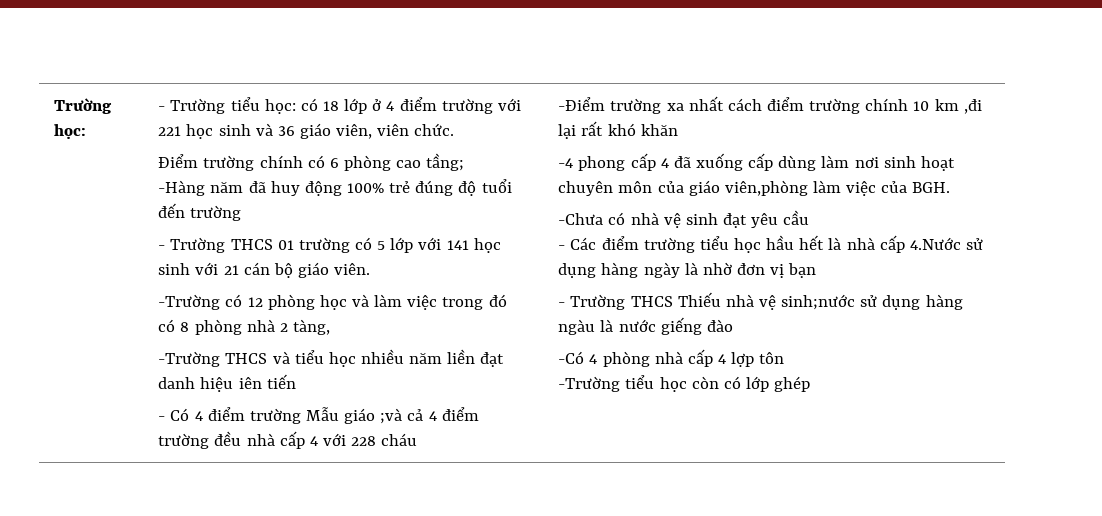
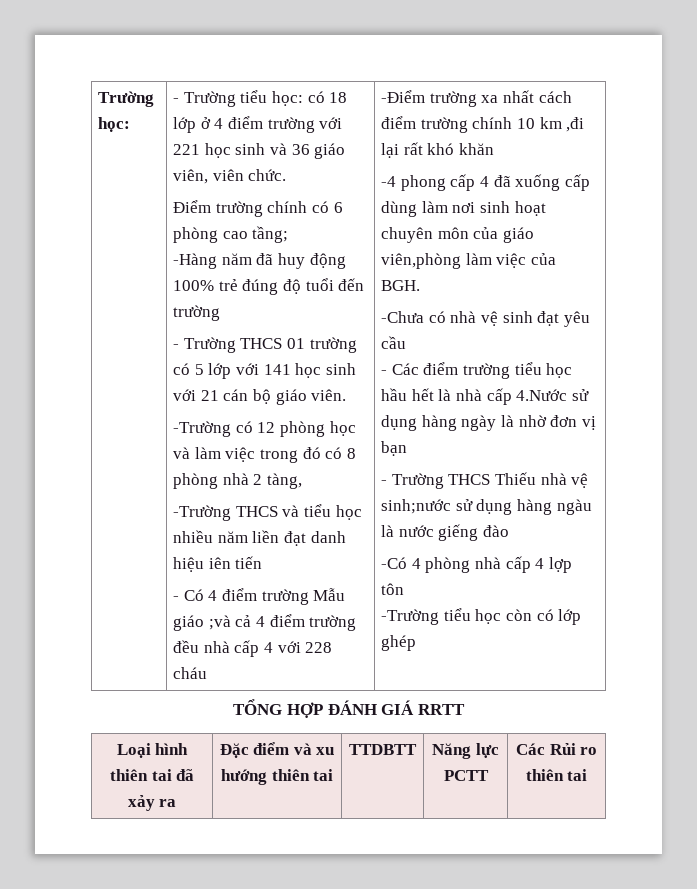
(811, 384) none -> [233,699,465,718] [116,743,189,758] [109,769,195,781] [127,795,177,811] [219,742,335,758] [220,769,334,785] [349,744,417,755] [432,743,499,759] [443,770,489,781] [515,743,598,755] [525,769,588,781] // TỔNG HỢP ĐÁNH GIÁ RRTT // Loại hình thiên tai đã xảy ra | Đặc điểm và xu hướng thiên tai | TTDBTT | Năng lực PCTT | Các Rủi ro thiên tai

